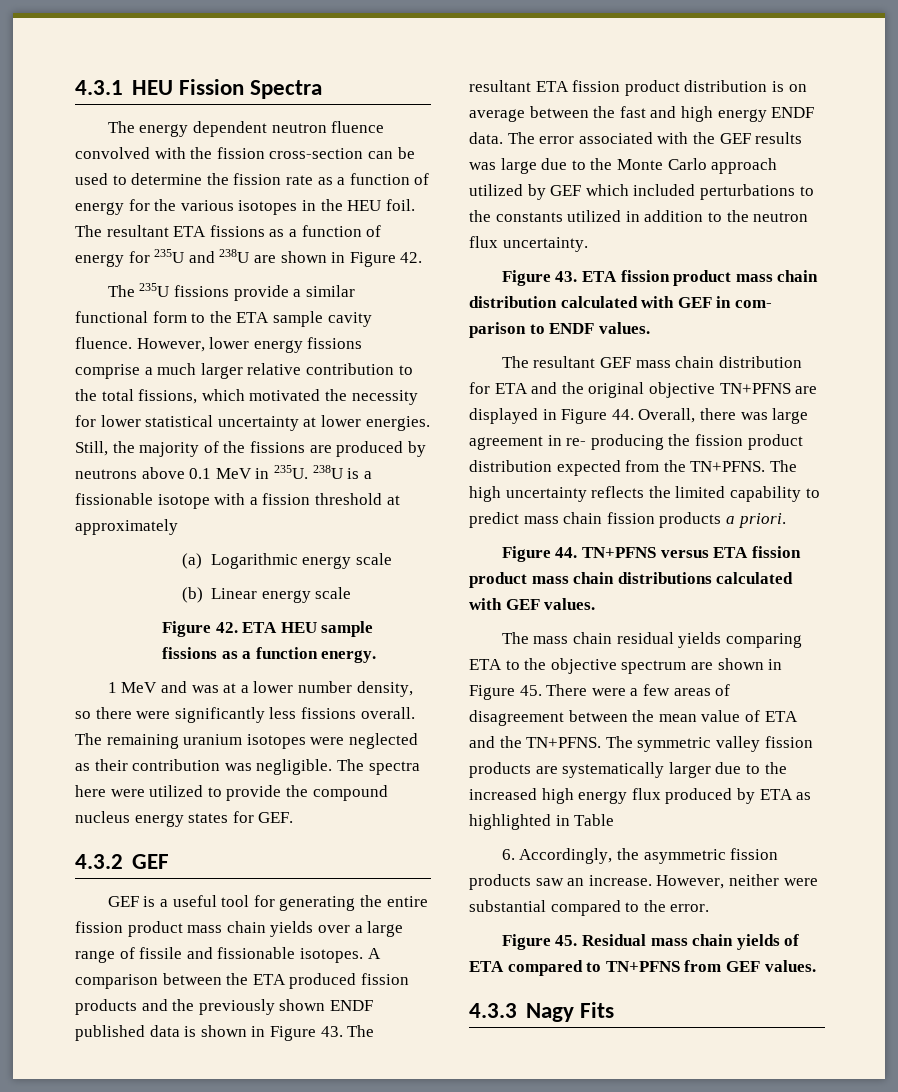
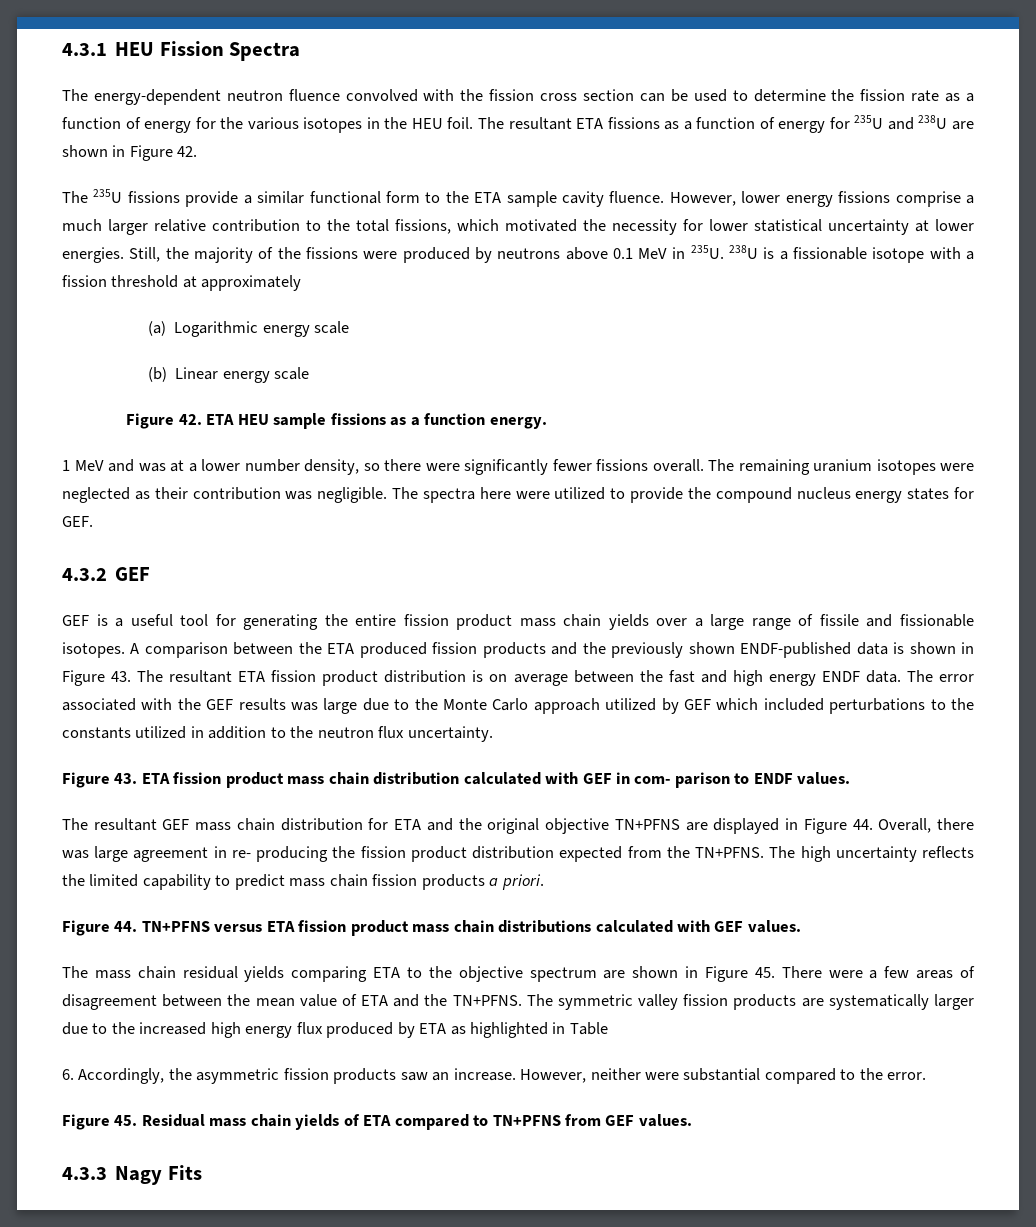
[139,121,267,137] energy dependent -> [93,89,221,105] energy-dependent
[269,148,364,159] cross-section -> [540,89,635,101] cross section
[309,445,332,453] are -> [363,251,398,259] were
[269,707,297,719] less -> [552,459,592,471] fewer
[329,1000,373,1011] [75,1025,145,1041] ENDF published -> [740,642,852,658] ENDF-published

